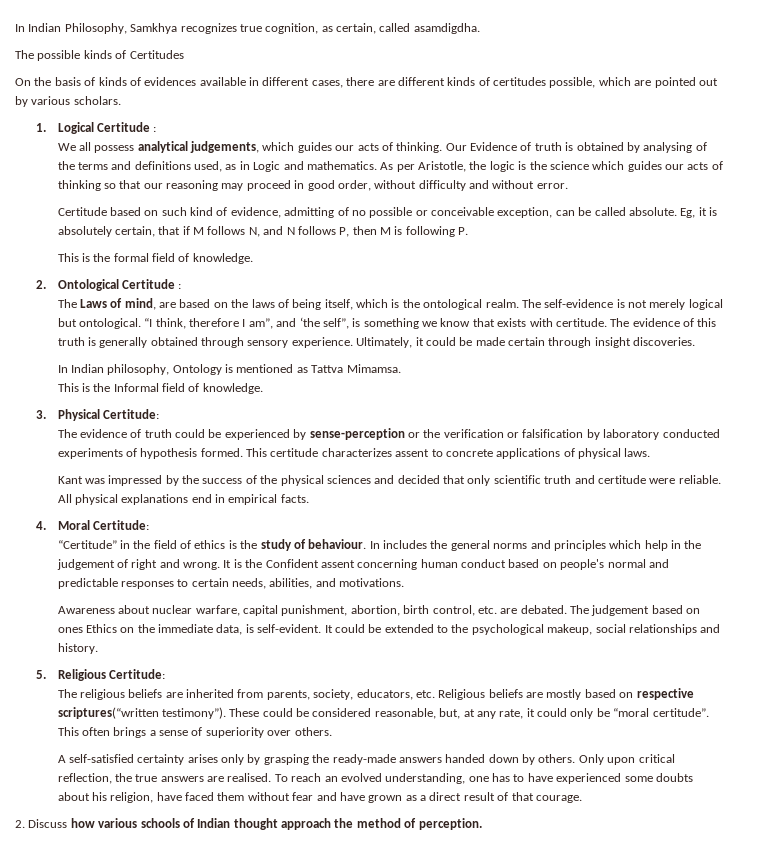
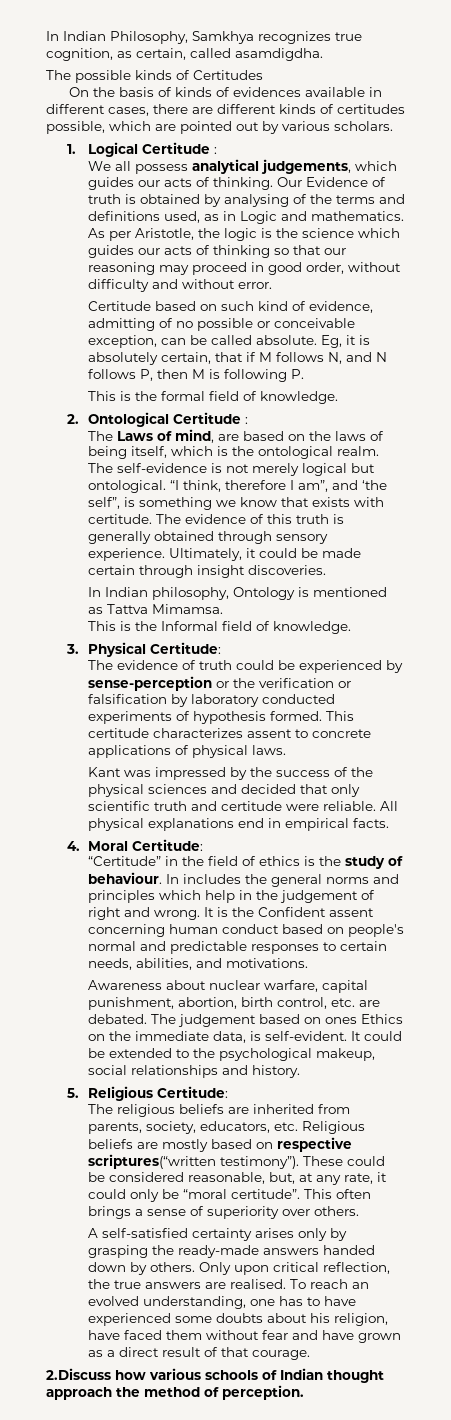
[15,819,68,828] 2. Discuss -> [46,1368,111,1380] 2.Discuss

